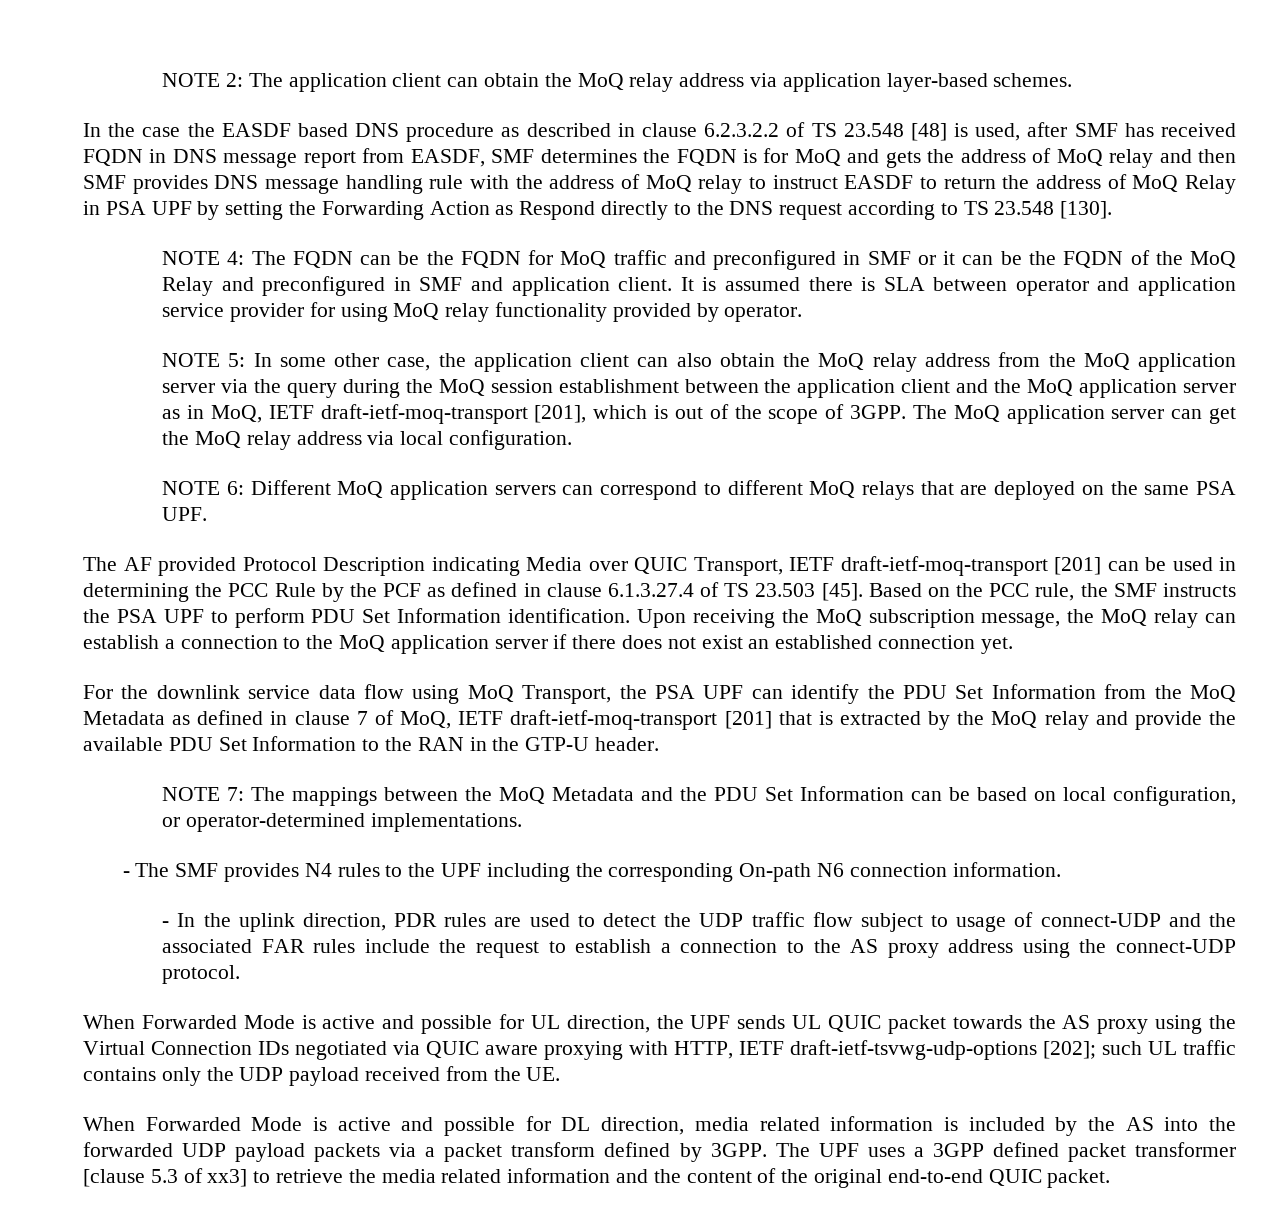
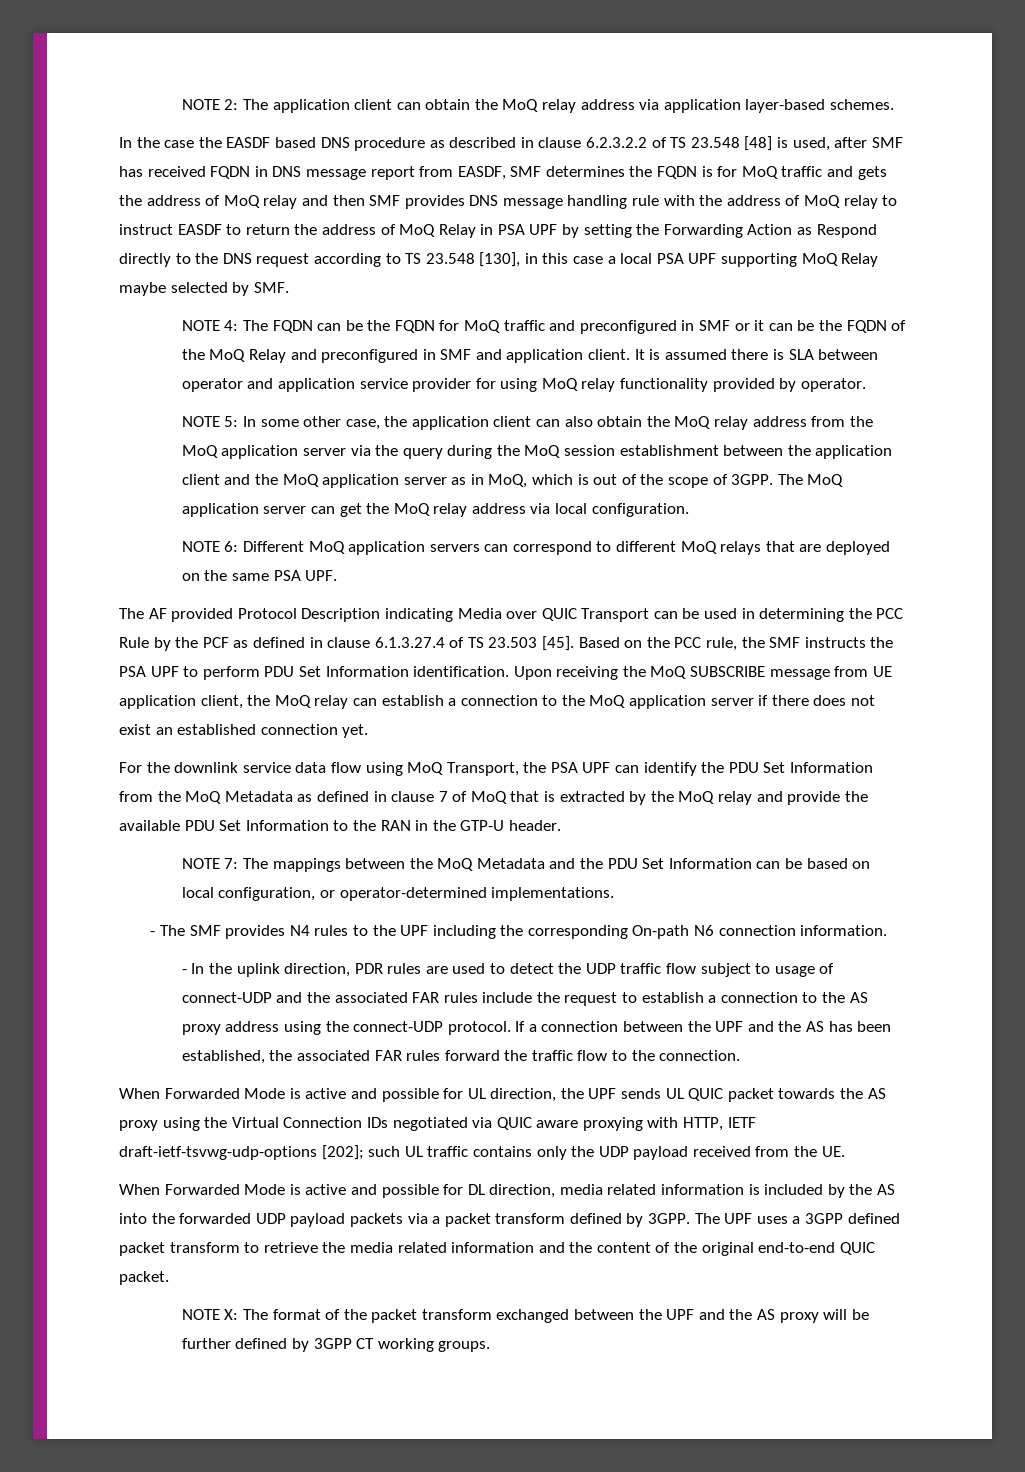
(841, 157) none -> [781,166,823,177] traffic
[1060,201,1113,219] [130]. -> [479,252,879,267] [119,282,289,296] [130], in this case a local PSA UPF supporting MoQ Relay maybe selected by SMF.
[268,404,587,424] IETF draft-ietf-moq-transport [201], -> (528, 481) none
[693,556,1101,576] Transport, IETF draft-ietf-moq-transport [201] -> [581,608,650,622] Transport
[868,609,1061,628] subscription message, -> [690,666,892,680] [119,695,243,709] SUBSCRIBE message from UE application client,
[400,710,772,730] MoQ, IETF draft-ietf-moq-transport [201] -> [470,791,507,804] MoQ
(241, 974) none -> [515,1021,892,1032] [181,1050,741,1064] If a connection between the UPF and the AS has been established, the associated FAR rules forward the traffic flow to the connection.
[1135,1142,1236,1157] [83,1168,248,1187] transformer [clause 5.3 of xx3] -> [169,1242,240,1253] transform
(1111, 1178) none -> [181,1309,869,1323] [181,1338,491,1352] // NOTE X: The format of the packet transform exchanged between the UPF and the AS proxy will be further defined by 3GPP CT working groups.

